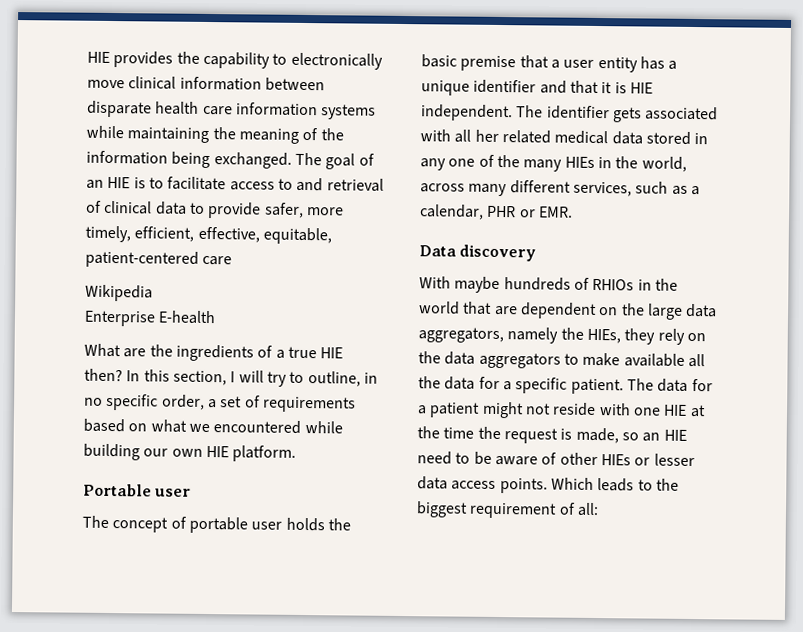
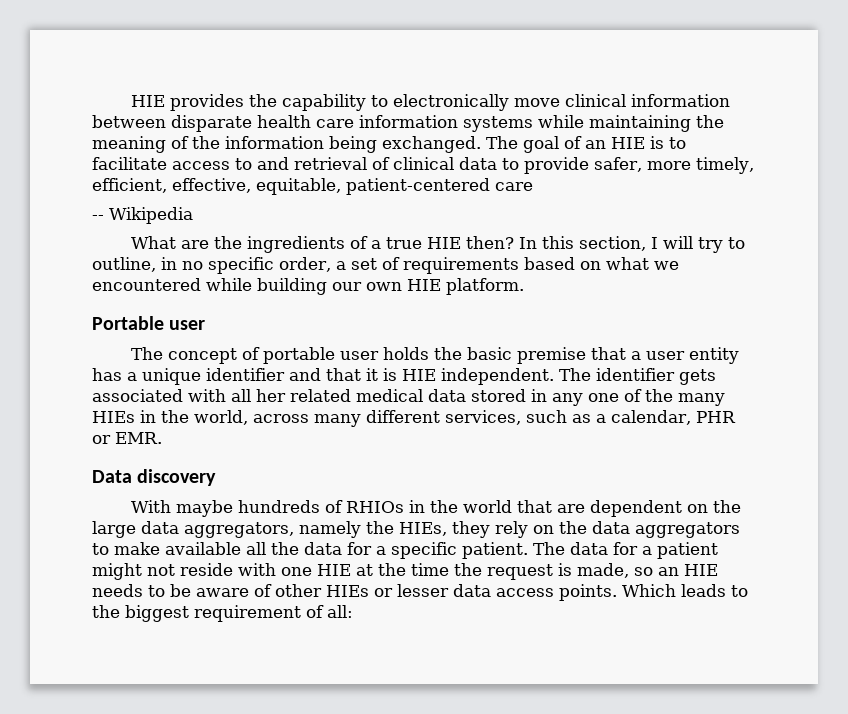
(233, 260) none -> [92,215,104,220] --
[84,310,217,327] // Enterprise E-health -> (193, 215) none
[417,451,452,465] need -> [92,584,143,597] needs

